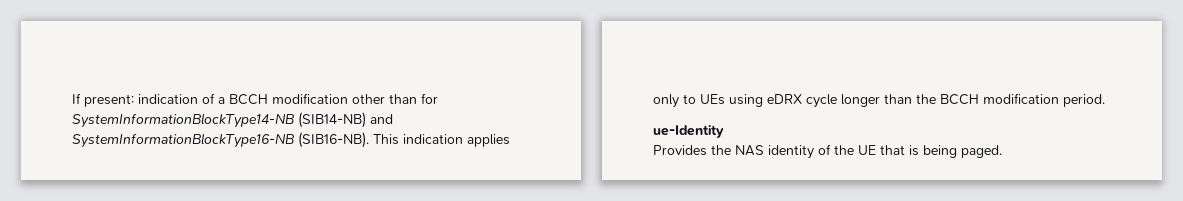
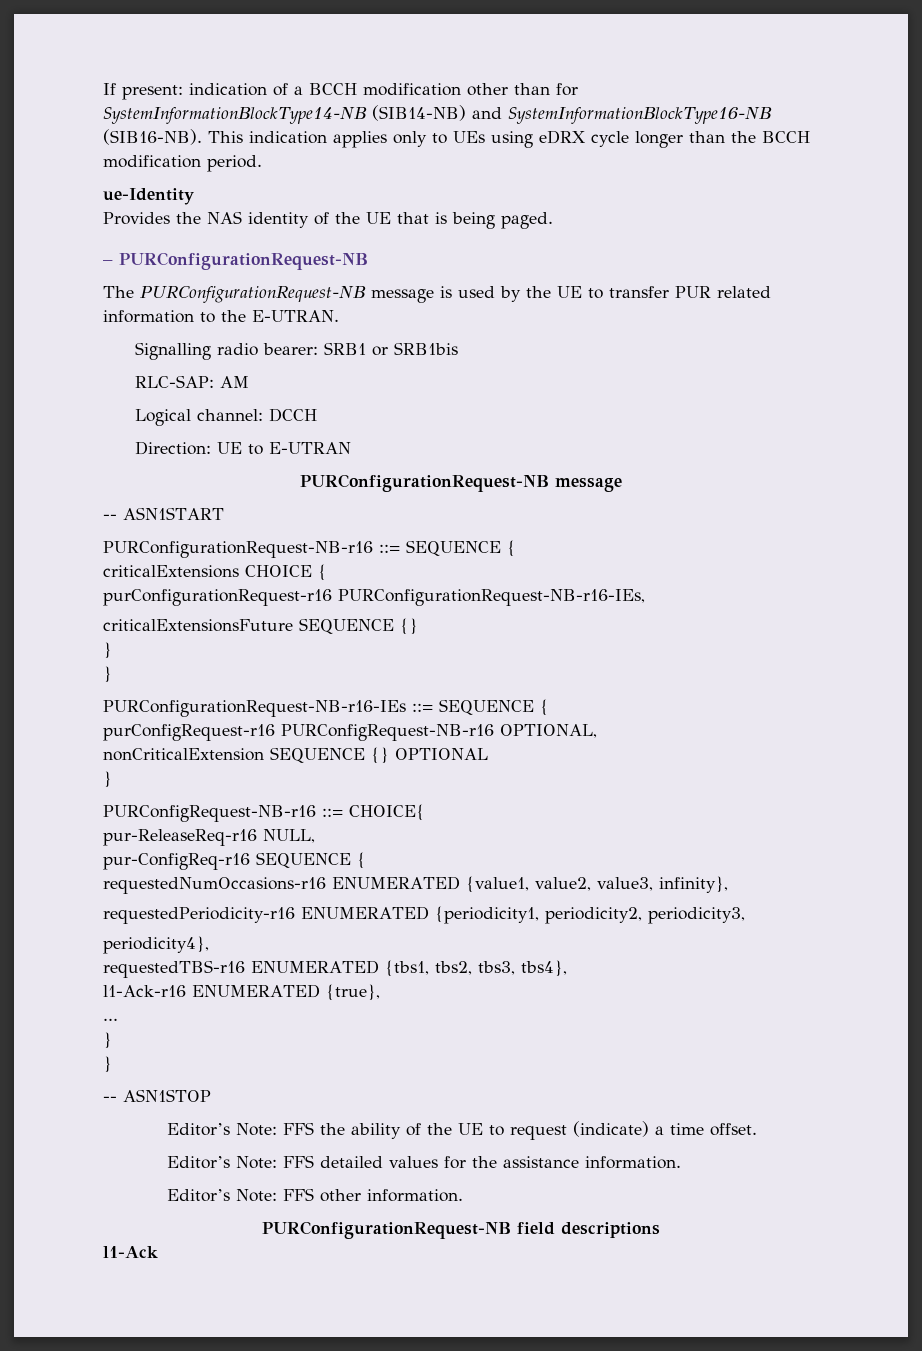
(1002, 151) none -> [103,252,368,270] [103,286,771,303] [103,310,339,323] [135,342,459,360] [135,375,250,388] [135,408,318,426] [135,441,352,455] [300,474,622,492] [103,507,224,520] [103,540,516,558] [103,564,327,581] [103,589,645,606] [103,618,418,635] [103,642,112,659] [103,666,112,683] [103,699,549,717] [103,724,597,741] [103,747,488,764] [103,771,112,788] [103,804,425,822] [103,829,315,846] [103,852,366,870] [103,876,728,894] [103,906,745,924] [103,936,209,954] [103,960,567,978] [103,984,380,1001] [103,1018,118,1021] [103,1032,112,1049] [103,1056,112,1073] [103,1089,211,1102] [167,1121,758,1140] [167,1155,682,1169] [167,1188,464,1202] [262,1221,660,1239] [103,1246,158,1258] // – PURConfigurationRequest-NB // The PURConfigurationRequest-NB message is used by the UE to transfer PUR related information to the E-UTRAN. // Signalling radio bearer: SRB1 or SRB1bis // RLC-SAP: AM // Logical channel: DCCH // Direction: UE to E-UTRAN // PURConfigurationRequest-NB message // -- ASN1START // PURConfigurationRequest-NB-r16 ::= SEQUENCE { // criticalExtensions CHOICE { // purConfigurationRequest-r16 PURConfigurationRequest-NB-r16-IEs, // criticalExtensionsFuture SEQUENCE {} // } // } // PURConfigurationRequest-NB-r16-IEs ::= SEQUENCE { // purConfigRequest-r16 PURConfigRequest-NB-r16 OPTIONAL, // nonCriticalExtension SEQUENCE {} OPTIONAL // } // PURConfigRequest-NB-r16 ::= CHOICE{ // pur-ReleaseReq-r16 NULL, // pur-ConfigReq-r16 SEQUENCE { // requestedNumOccasions-r16 ENUMERATED {value1, value2, value3, infinity}, // requestedPeriodicity-r16 ENUMERATED {periodicity1, periodicity2, periodicity3, // periodicity4}, // requestedTBS-r16 ENUMERATED {tbs1, tbs2, tbs3, tbs4}, // l1-Ack-r16 ENUMERATED {true}, // ... // } // } // -- ASN1STOP // Editor’s Note: FFS the ability of the UE to request (indicate) a time offset. // Editor’s Note: FFS detailed values for the assistance information. // Editor’s Note: FFS other information. // PURConfigurationRequest-NB field descriptions // l1-Ack

